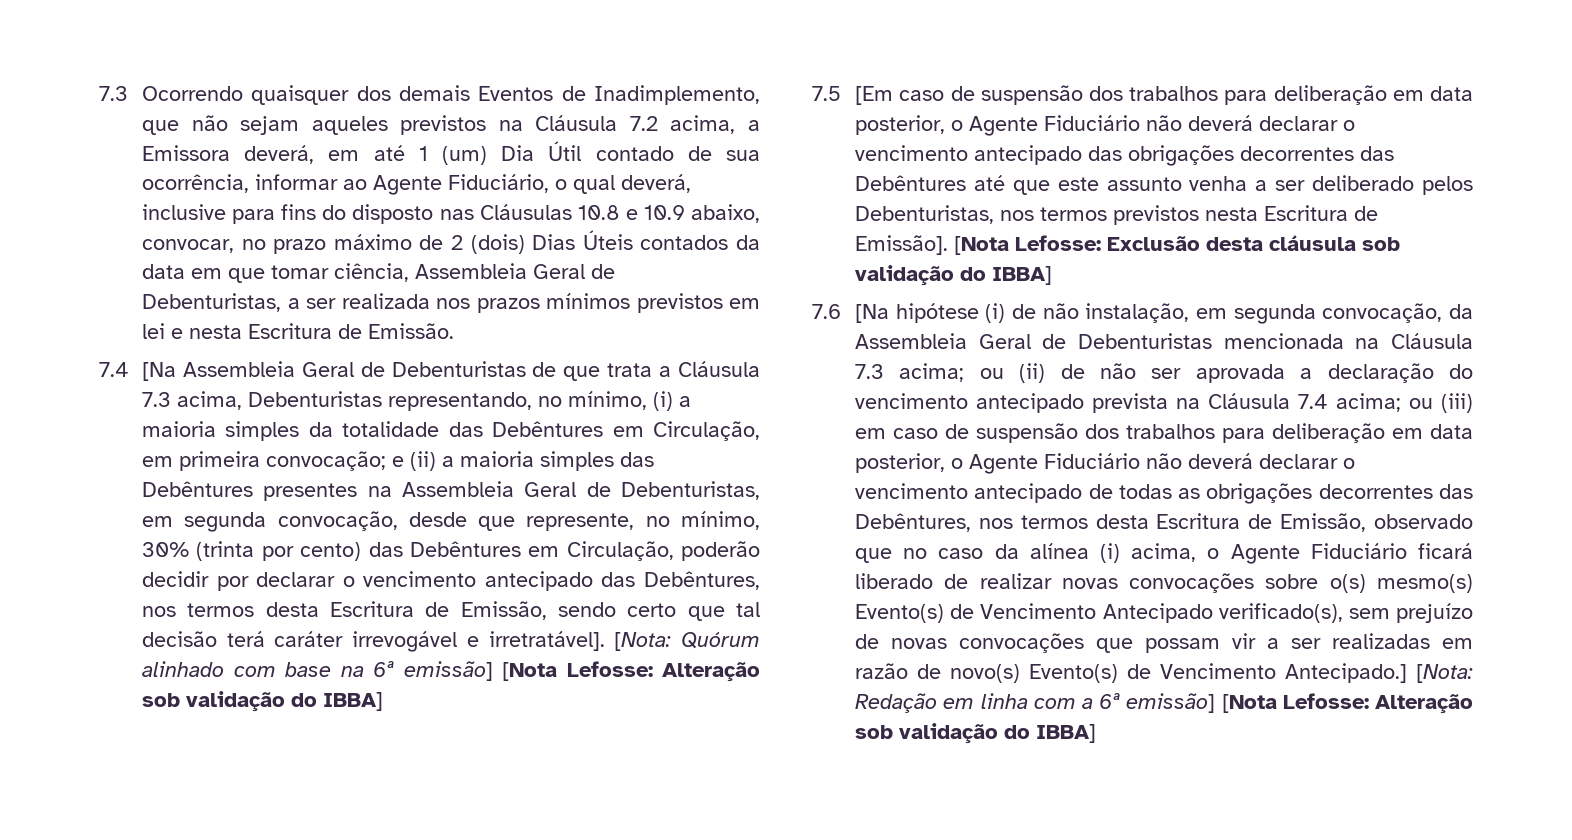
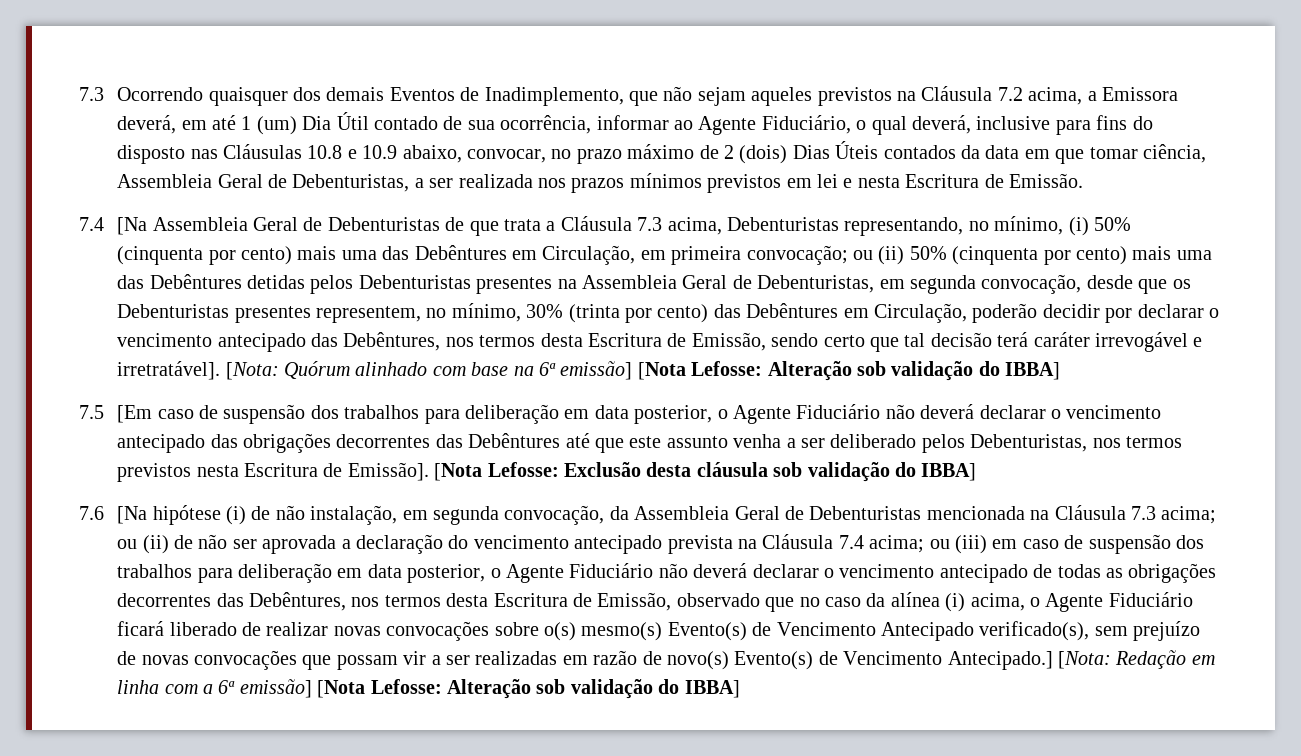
[679,396,692,407] [142,421,440,441] a maioria simples da totalidade -> [1093,217,1131,231] [117,246,377,265] 50% (cinquenta por cento) mais uma
[392,451,655,471] [142,481,254,497] e (ii) a maioria simples das Debêntures -> [852,246,1212,265] [117,274,471,294] ou (ii) 50% (cinquenta por cento) mais uma das Debêntures detidas pelos Debenturistas
[526,513,635,531] represente, -> [1172,279,1191,289] [117,304,421,323] os Debenturistas presentes representem,

